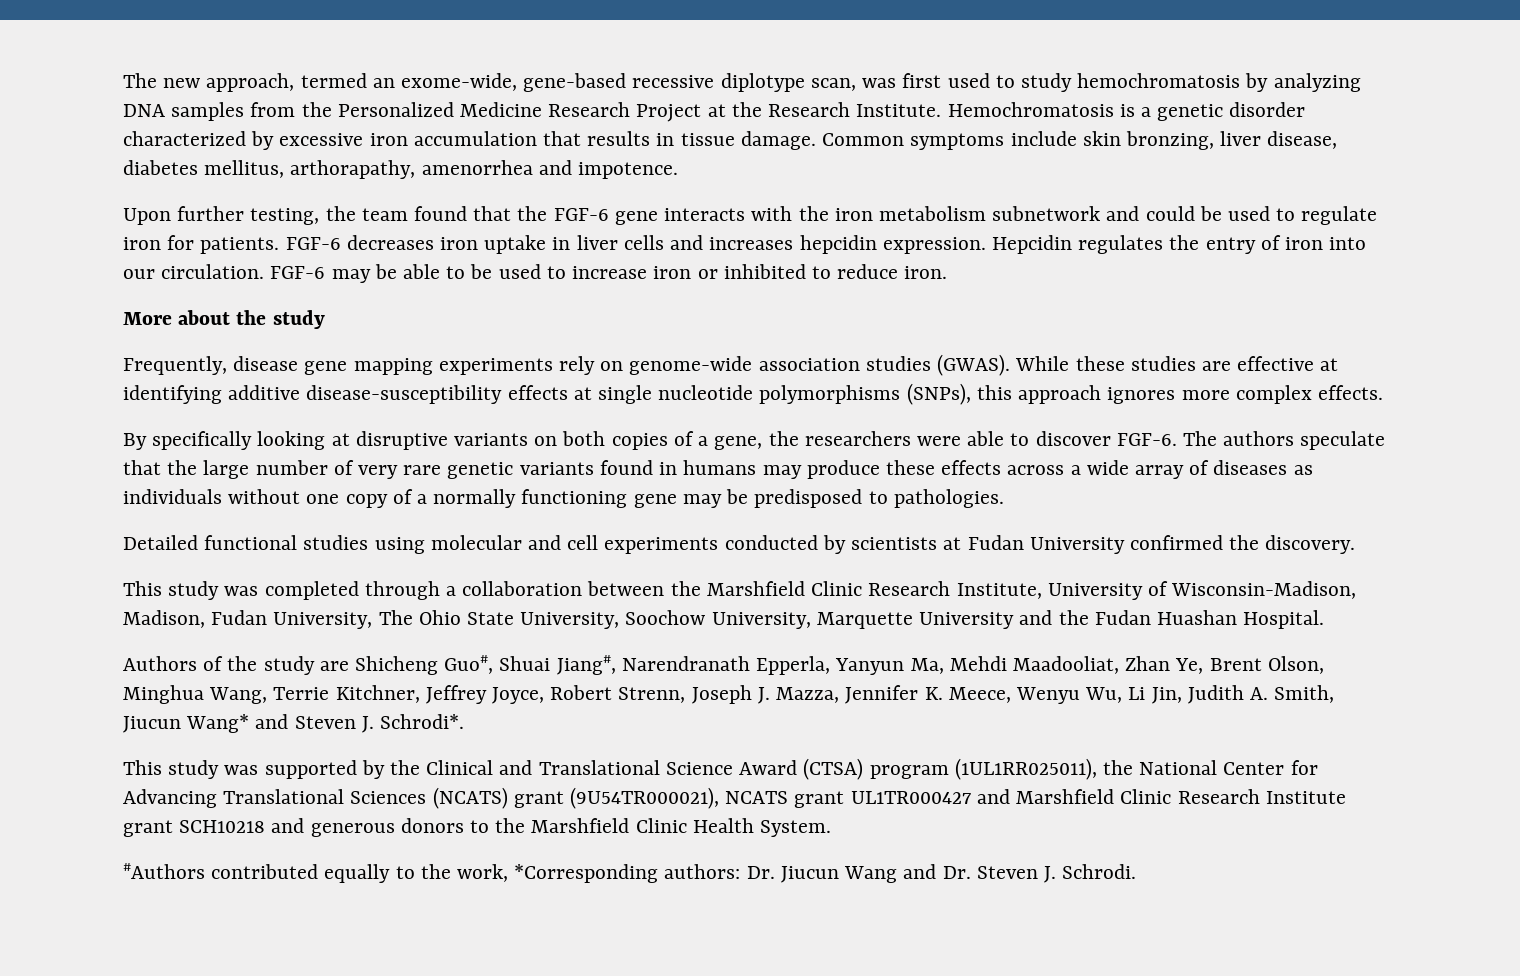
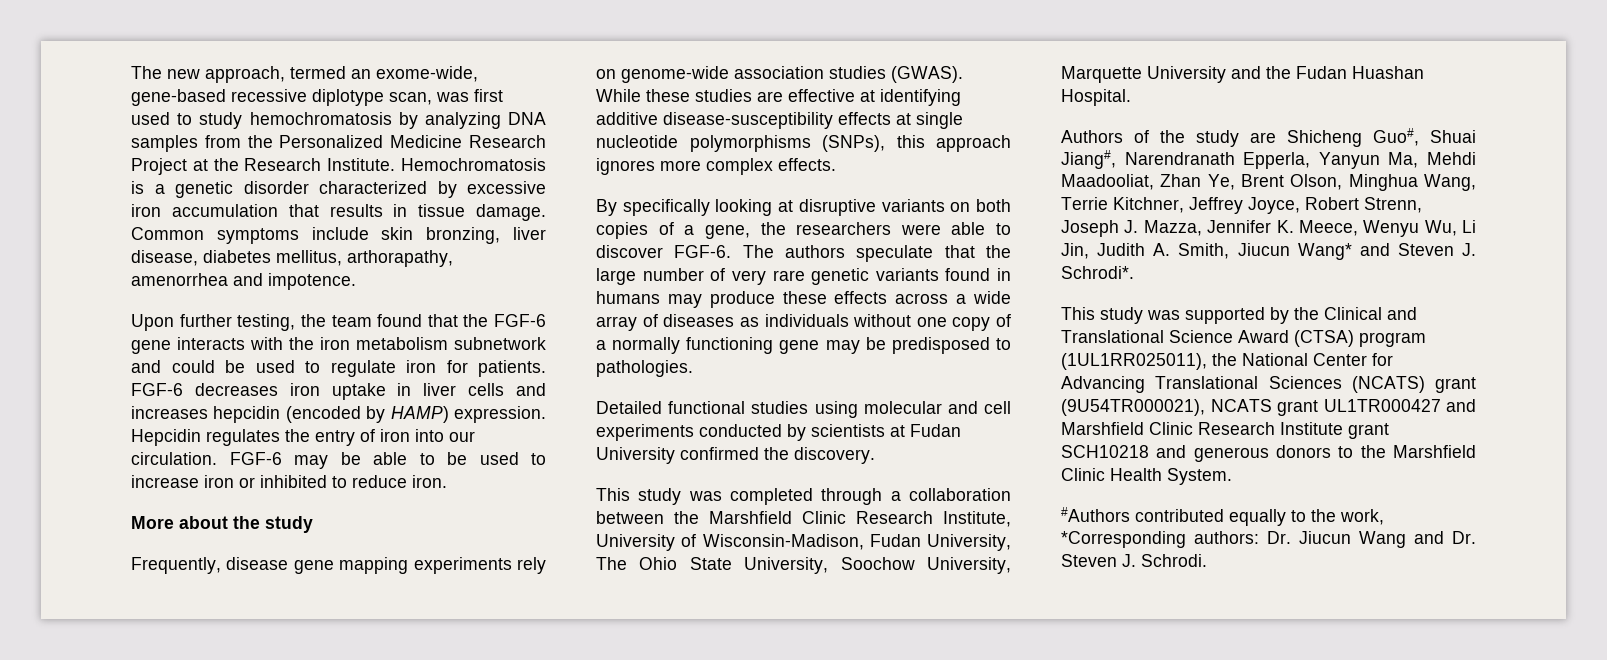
(877, 244) none -> [285,406,449,423] (encoded by HAMP)
[123,610,205,628] Madison, -> (864, 542) none

